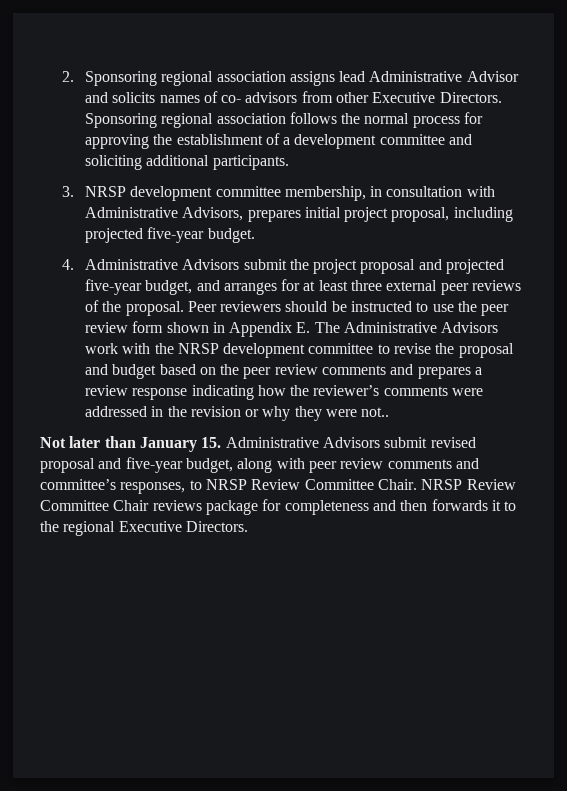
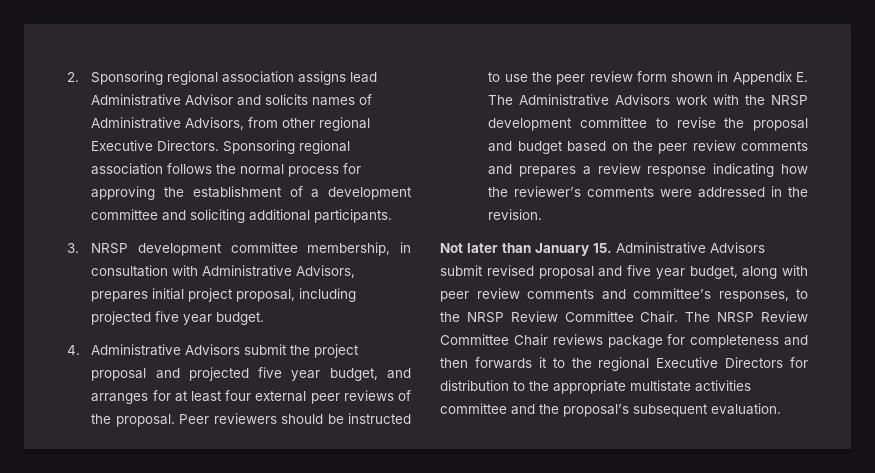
[221,92,298,103] co- advisors -> [91,117,245,130] Administrative Advisors,
(370, 97) none -> [319,117,371,131] regional
[147,227,205,243] five-year -> [155,311,213,325] five year
[84,279,142,295] five-year -> [258,367,321,381] five year
[351,280,383,291] three -> [225,390,252,401] four
[190,406,390,421] revision or why they were not.. -> [488,209,543,220] revision.
[125,457,183,473] five-year -> [627,265,685,279] five year
(202, 485) none -> [440,312,460,322] the
(417, 484) none -> [685,312,711,322] The
[185,521,248,532] Directors. -> [725,357,808,368] [440,380,751,394] [440,403,781,417] Directors for distribution to the appropriate multistate activities committee and the proposal’s subsequent evaluation.

